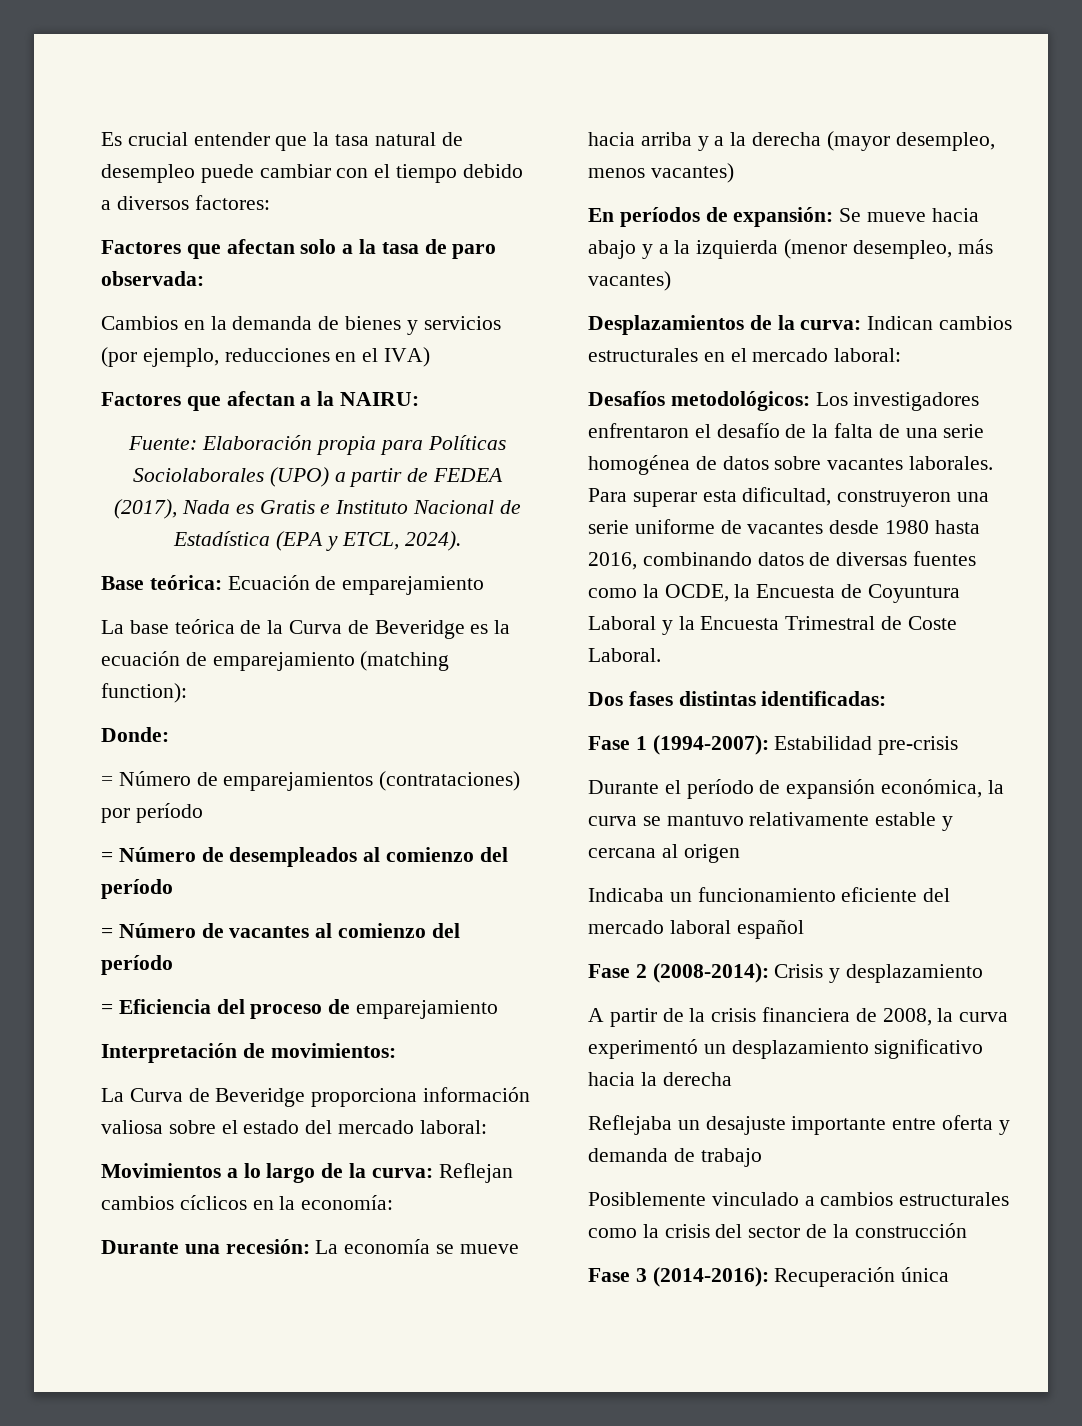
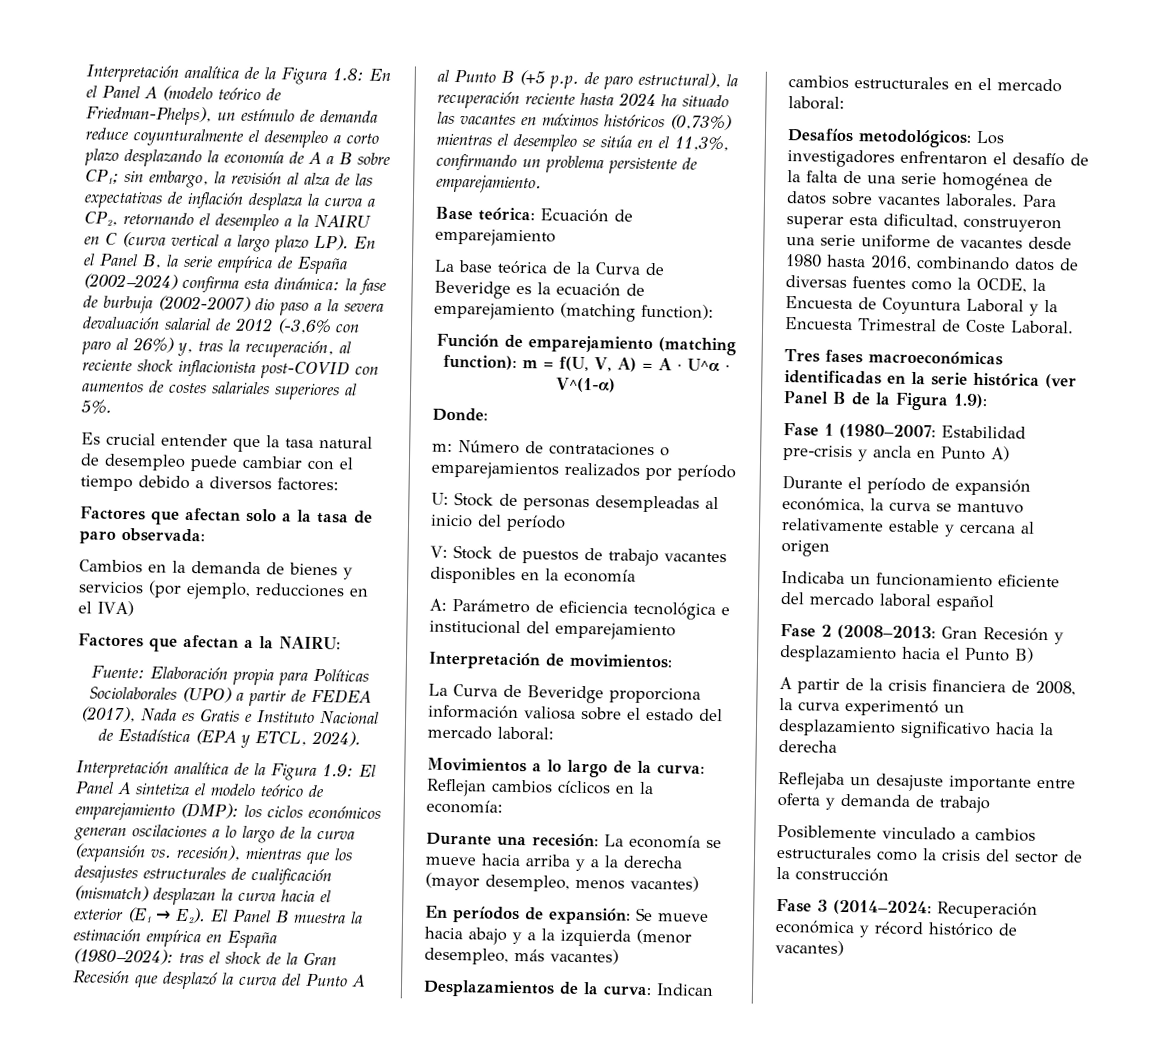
(101, 139) none -> [86,64,391,86] [86,85,282,102] [86,105,378,126] [85,127,379,149] [84,148,391,168] [85,169,373,189] [84,191,375,211] [84,211,371,232] [84,231,376,253] [83,253,348,275] [83,273,387,296] [83,295,384,316] [82,316,360,335] [81,337,351,359] [82,359,379,380] [82,380,357,401] [81,399,112,414] Interpretación analítica de la Figura 1.8: En el Panel A (modelo teórico de Friedman-Phelps), un estímulo de demanda reduce coyunturalmente el desempleo a corto plazo desplazando la economía de A a B sobre CP₁; sin embargo, la revisión al alza de las expectativas de inflación desplaza la curva a CP₂, retornando el desempleo a la NAIRU en C (curva vertical a largo plazo LP). En el Panel B, la serie empírica de España (2002–2024) confirma esta dinámica: la fase de burbuja (2002-2007) dio paso a la severa devaluación salarial de 2012 (-3,6% con paro al 26%) y, tras la recuperación, al reciente shock inflacionista post-COVID con aumentos de costes salariales superiores al 5%. //
(462, 541) none -> [76,760,376,781] [75,781,325,798] [75,802,381,821] [74,824,355,844] [74,843,353,865] [74,865,332,887] [74,885,331,906] [73,907,363,924] [73,928,277,949] [73,948,337,966] [73,970,366,990] [437,69,738,90] [437,90,729,109] [437,111,732,131] [436,133,729,152] [436,153,698,175] [436,174,542,194] // Interpretación analítica de la Figura 1.9: El Panel A sintetiza el modelo teórico de emparejamiento (DMP): los ciclos económicos generan oscilaciones a lo largo de la curva (expansión vs. recesión), mientras que los desajustes estructurales de cualificación (mismatch) desplazan la curva hacia el exterior (E₁ → E₂). El Panel B muestra la estimación empírica en España (1980–2024): tras el shock de la Gran Recesión que desplazó la curva del Punto A al Punto B (+5 p.p. de paro estructural), la recuperación reciente hasta 2024 ha situado las vacantes en máximos históricos (0,73%) mientras el desempleo se sitúa en el 11,3%, confirmando un problema persistente de emparejamiento.
(187, 693) none -> [436,333,736,356] [442,354,730,372] [556,377,616,393] // Función de emparejamiento (matching function): m = f(U, V, A) = A · U^α · V^(1-α)
[101,771,521,791] [101,803,203,823] [101,847,508,867] [101,879,173,899] [101,923,460,938] [101,955,173,975] [101,999,351,1019] = Número de emparejamientos (contrataciones) por período // = Número de desempleados al comienzo del período // = Número de vacantes al comienzo del período // = Eficiencia del proceso de -> [432,440,670,457] [431,461,736,482] [431,492,719,513] [430,514,566,532] [430,545,727,567] [430,566,636,584] [429,598,730,621] [429,619,550,635] m: Número de contrataciones o emparejamientos realizados por período // U: Stock de personas desempleadas al inicio del período // V: Stock de puestos de trabajo vacantes disponibles en la economía // A: Parámetro de eficiencia tecnológica e institucional del
[588,691,887,706] Dos fases distintas identificadas: -> [784,349,1003,366] [784,370,1077,389] [783,391,988,411] Tres fases macroeconómicas identificadas en la serie histórica (ver Panel B de la Figura 1.9):
[652,735,769,755] (1994-2007): -> [839,423,936,440] (1980–2007:
(959, 745) none -> [858,445,1010,462] y ancla en Punto A)
[652,963,824,983] (2008-2014): Crisis -> [837,624,1049,642] (2008–2013: Gran Recesión
(984, 973) none -> [902,646,1034,663] hacia el Punto B)
[652,1267,950,1287] (2014-2016): Recuperación única -> [833,899,1038,919] [775,919,1018,938] [775,939,844,956] (2014–2024: Recuperación económica y récord histórico de vacantes)

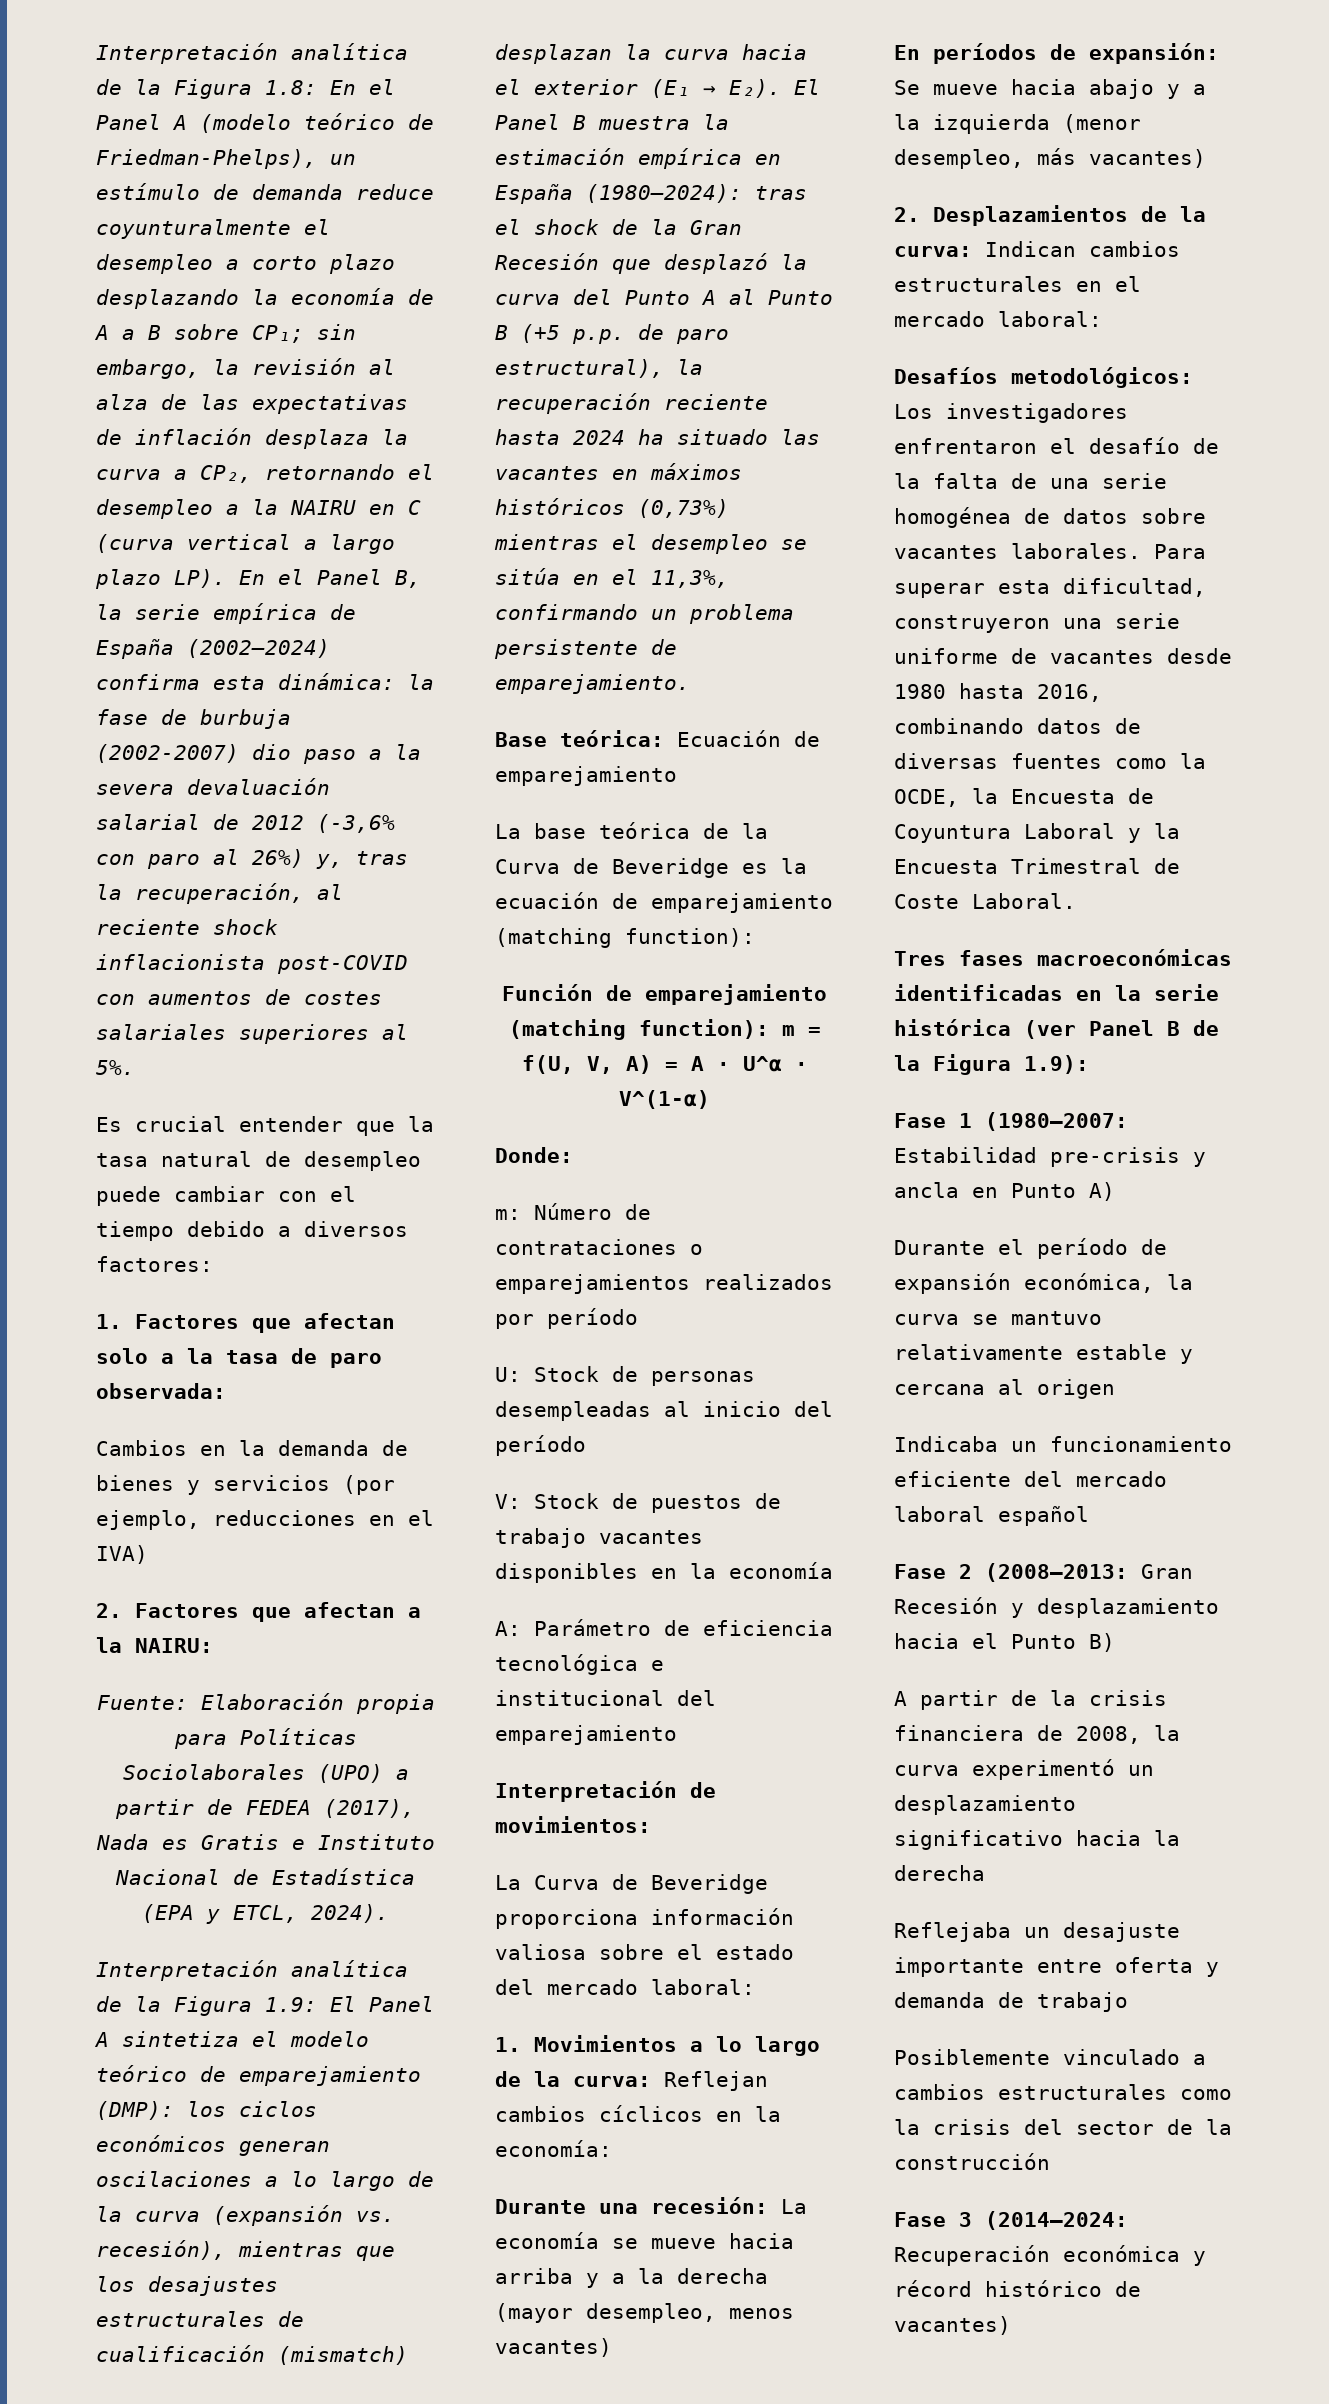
(339, 484) none -> [96,1314,122,1329] 1.
(134, 608) none -> [96,1603,122,1618] 2.
(554, 733) none -> [495,2037,521,2052] 1.
(619, 956) none -> [894,207,920,222] 2.

